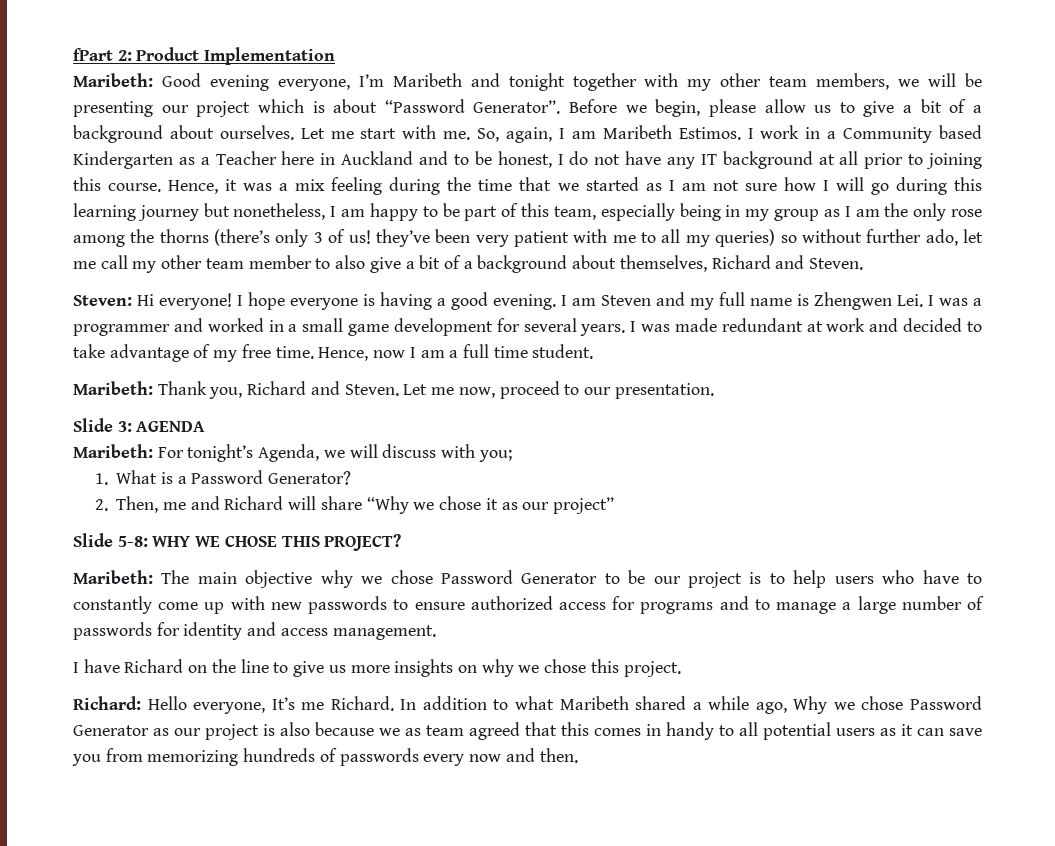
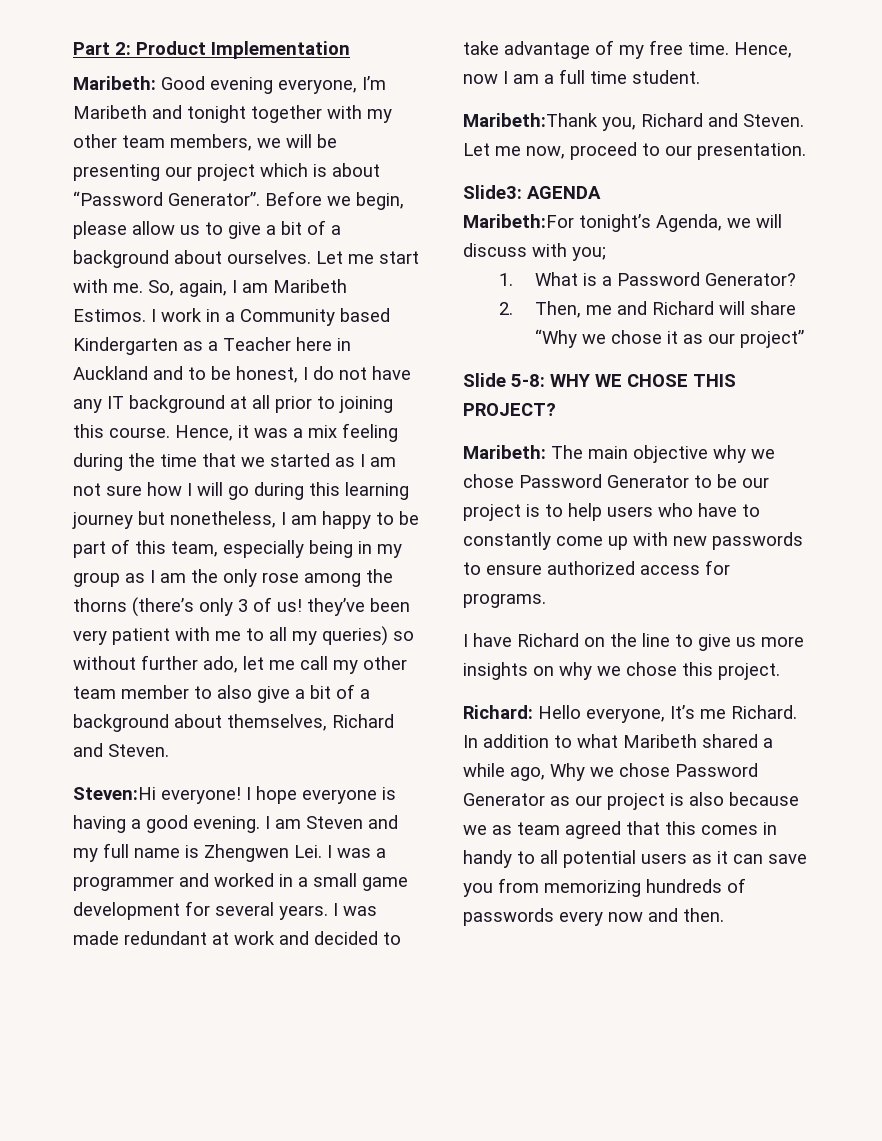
[73,48,113,61] fPart -> [73,42,110,55] Part
[73,294,154,306] Steven: Hi -> [73,787,156,800] Steven:Hi
[73,381,207,395] Maribeth: Thank -> [463,113,598,127] Maribeth:Thank
[73,418,132,432] Slide 3: -> [463,185,522,199] Slide3:
[73,444,184,458] Maribeth: For -> [463,214,574,228] Maribeth:For
[640,596,984,614] [73,622,436,640] programs and to manage a large number of passwords for identity and access management. -> [463,593,546,608] programs.

